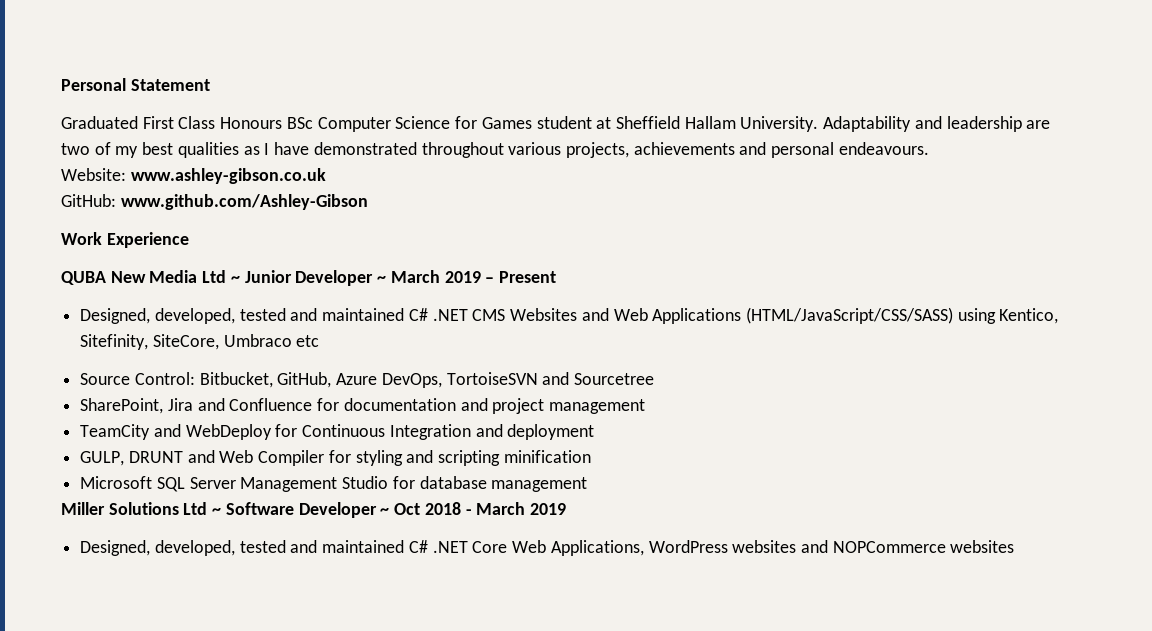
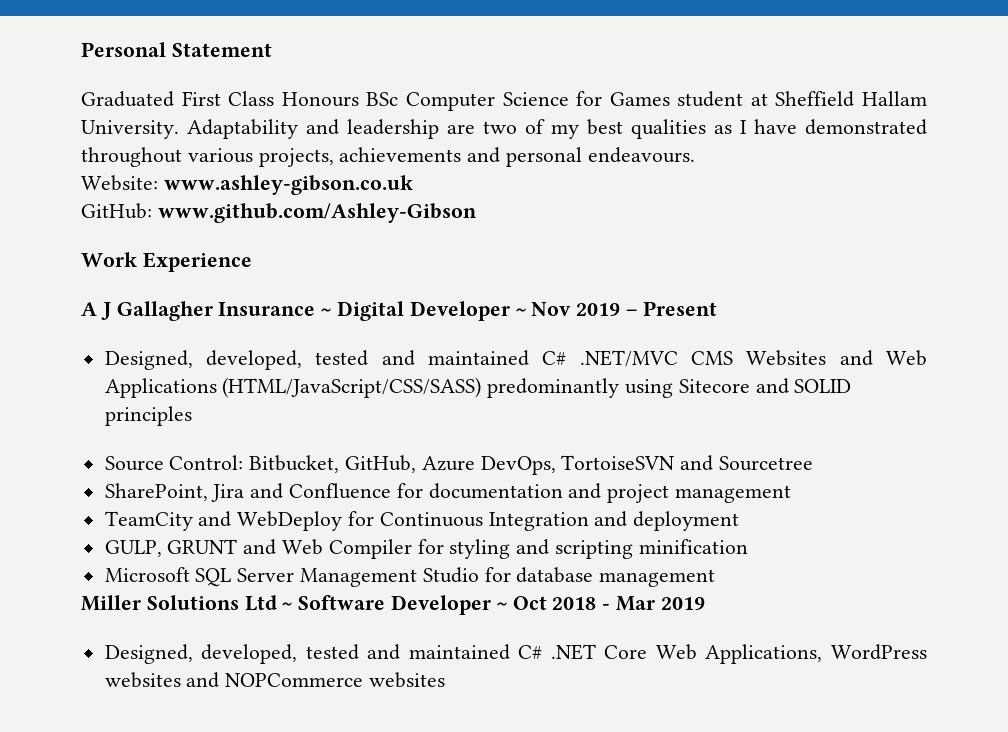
[61,270,440,286] QUBA New Media Ltd ~ Junior Developer ~ March -> [81,301,572,321] A J Gallagher Insurance ~ Digital Developer ~ Nov
[432,309,468,321] .NET -> [579,350,678,367] .NET/MVC
[957,308,1059,324] [80,334,320,350] using Kentico, Sitefinity, SiteCore, Umbraco etc -> [487,378,852,398] [104,406,192,426] predominantly using Sitecore and SOLID principles
[128,451,183,463] DRUNT -> [167,539,238,554] GRUNT
[476,502,526,515] March -> [616,596,656,611] Mar

